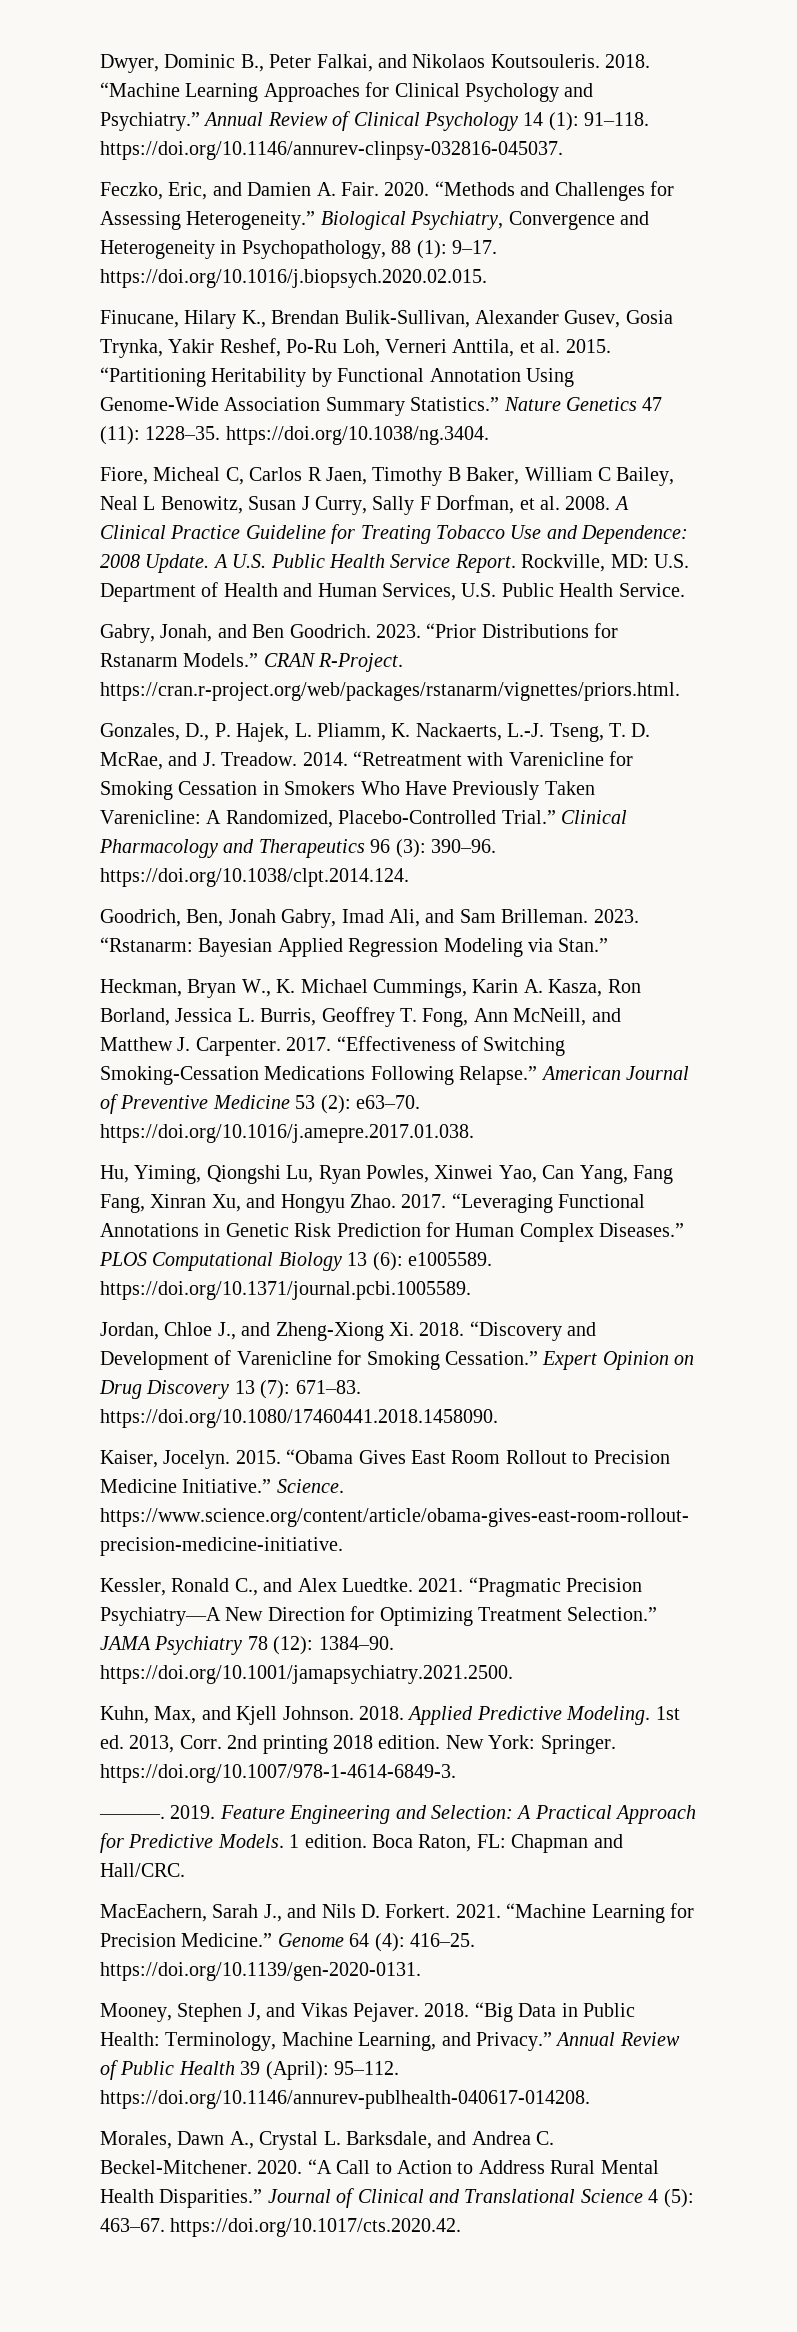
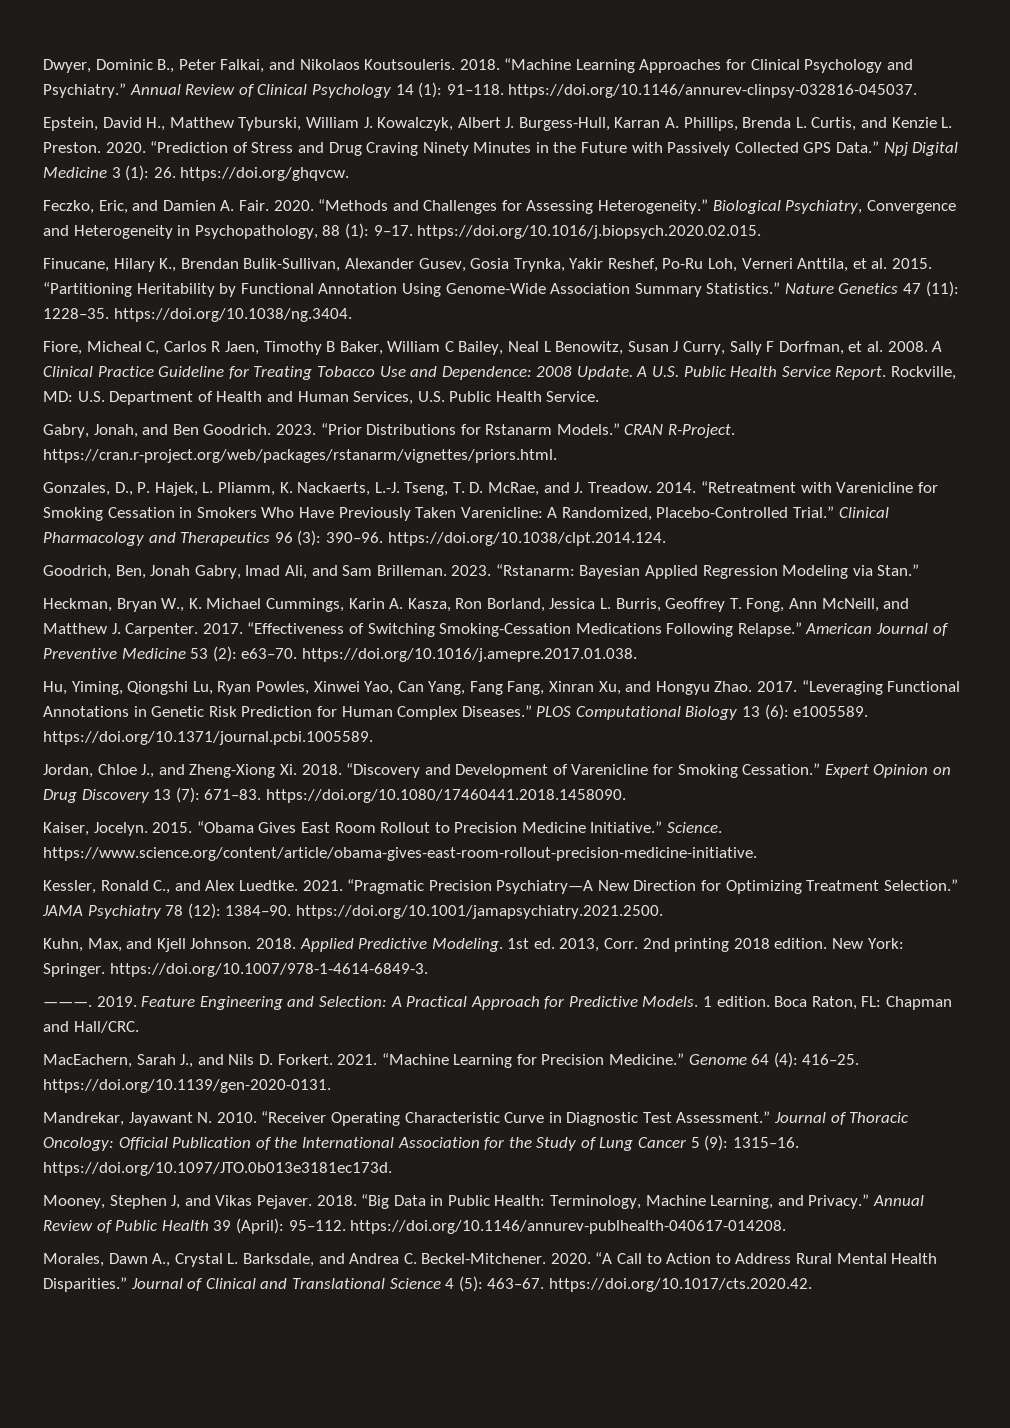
(563, 150) none -> [43,117,953,131] [43,141,959,156] [43,165,350,181] // Epstein, David H., Matthew Tyburski, William J. Kowalczyk, Albert J. Burgess-Hull, Karran A. Phillips, Brenda L. Curtis, and Kenzie L. Preston. 2020. “Prediction of Stress and Drug Craving Ninety Minutes in the Future with Passively Collected GPS Data.” Npj Digital Medicine 3 (1): 26. https://doi.org/ghqvcw.
(421, 1971) none -> [43,1111,910,1126] [43,1135,799,1151] [43,1162,392,1176] // Mandrekar, Jayawant N. 2010. “Receiver Operating Characteristic Curve in Diagnostic Test Assessment.” Journal of Thoracic Oncology: Official Publication of the International Association for the Study of Lung Cancer 5 (9): 1315–16. https://doi.org/10.1097/JTO.0b013e3181ec173d.

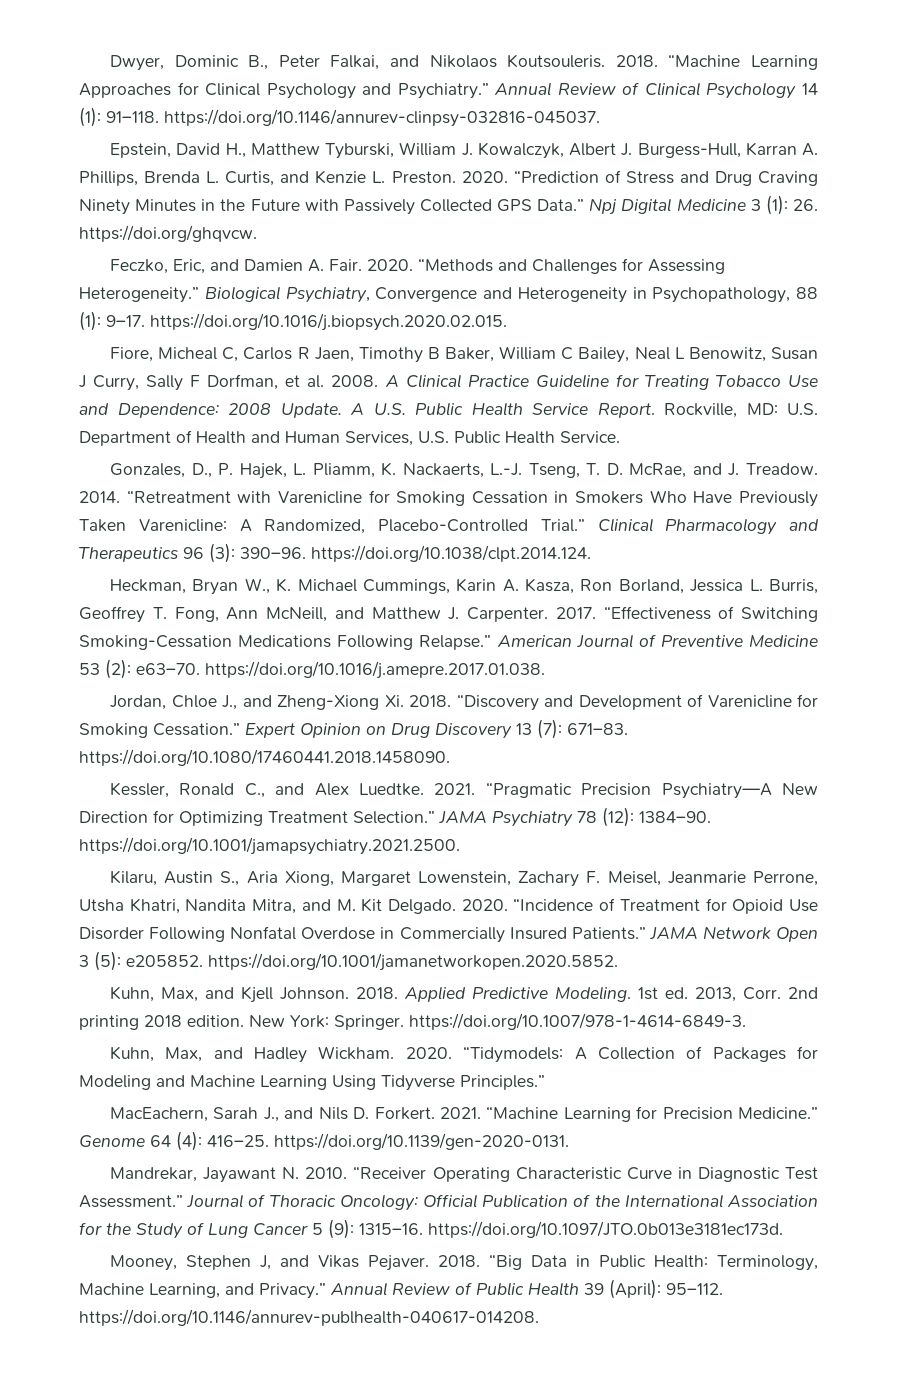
[43,258,933,272] [43,281,959,297] [43,308,352,322] // Finucane, Hilary K., Brendan Bulik-Sullivan, Alexander Gusev, Gosia Trynka, Yakir Reshef, Po-Ru Loh, Verneri Anttila, et al. 2015. “Partitioning Heritability by Functional Annotation Using Genome-Wide Association Summary Statistics.” Nature Genetics 47 (11): 1228–35. https://doi.org/10.1038/ng.3404. -> (507, 322) none
[43,423,736,438] [43,449,557,463] // Gabry, Jonah, and Ben Goodrich. 2023. “Prior Distributions for Rstanarm Models.” CRAN R-Project. https://cran.r-project.org/web/packages/rstanarm/vignettes/priors.html. -> (620, 437) none
[43,564,920,579] // Goodrich, Ben, Jonah Gabry, Imad Ali, and Sam Brilleman. 2023. “Rstanarm: Bayesian Applied Regression Modeling via Stan.” -> (591, 553) none
[43,680,961,695] [43,704,869,720] [43,731,373,745] // Hu, Yiming, Qiongshi Lu, Ryan Powles, Xinwei Yao, Can Yang, Fang Fang, Xinran Xu, and Hongyu Zhao. 2017. “Leveraging Functional Annotations in Genetic Risk Prediction for Human Complex Diseases.” PLOS Computational Biology 13 (6): e1005589. https://doi.org/10.1371/journal.pcbi.1005589. -> (545, 670) none
[43,821,723,836] [43,847,757,861] // Kaiser, Jocelyn. 2015. “Obama Gives East Room Rollout to Precision Medicine Initiative.” Science. https://www.science.org/content/article/obama-gives-east-room-rollout-precision-medicine-initiative. -> (450, 757) none
(663, 912) none -> [110,870,819,887] [79,898,818,914] [79,926,819,943] [79,951,618,971] // Kilaru, Austin S., Aria Xiong, Margaret Lowenstein, Zachary F. Meisel, Jeanmarie Perrone, Utsha Khatri, Nandita Mitra, and M. Kit Delgado. 2020. “Incidence of Treatment for Opioid Use Disorder Following Nonfatal Overdose in Commercially Insured Patients.” JAMA Network Open 3 (5): e205852. https://doi.org/10.1001/jamanetworkopen.2020.5852.
[43,996,953,1010] [43,1021,139,1033] ———. 2019. Feature Engineering and Selection: A Practical Approach for Predictive Models. 1 edition. Boca Raton, FL: Chapman and Hall/CRC. -> [110,1046,818,1063] [79,1075,545,1091] Kuhn, Max, and Hadley Wickham. 2020. “Tidymodels: A Collection of Packages for Modeling and Machine Learning Using Tidyverse Principles.”
[43,1252,938,1267] [43,1276,812,1292] // Morales, Dawn A., Crystal L. Barksdale, and Andrea C. Beckel-Mitchener. 2020. “A Call to Action to Address Rural Mental Health Disparities.” Journal of Clinical and Translational Science 4 (5): 463–67. https://doi.org/10.1017/cts.2020.42. -> (539, 1317) none

